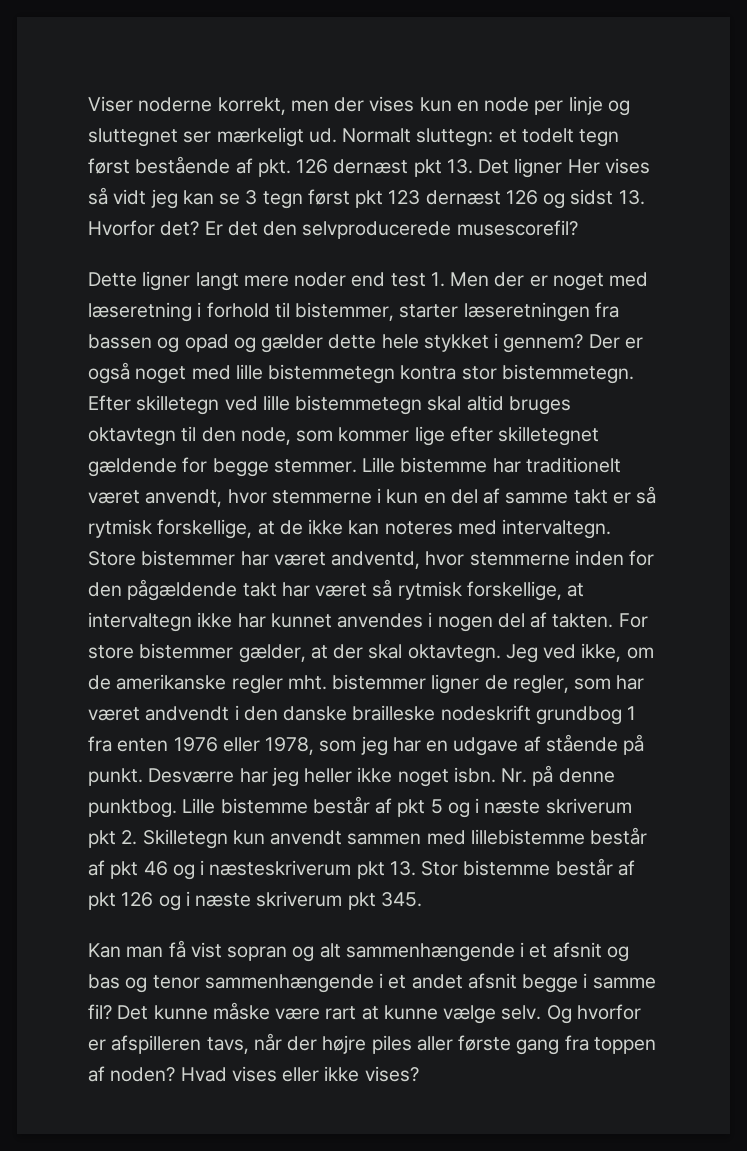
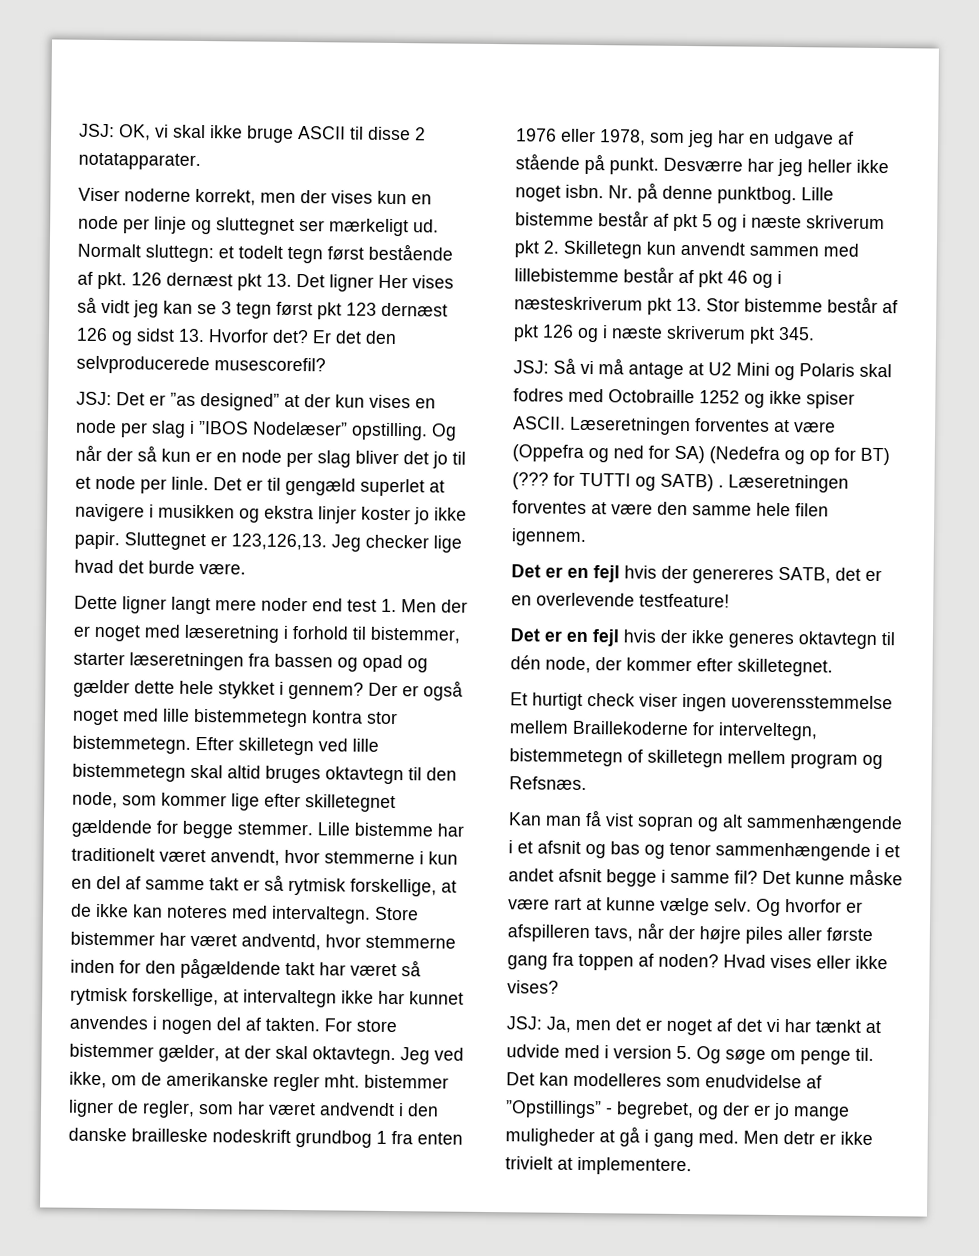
(88, 104) none -> [79,123,426,143] [78,152,201,171] JSJ: OK, vi skal ikke bruge ASCII til disse 2 notatapparater. //
(578, 228) none -> [76,391,436,411] [75,419,457,441] [75,444,466,469] [75,475,445,497] [75,503,467,525] [74,531,462,553] [74,559,246,575] // JSJ: Det er ”as designed” at der kun vises en node per slag i ”IBOS Nodelæser” opstilling. Og når der så kun er en node per slag bliver det jo til et node per linle. Det er til gengæld superlet at navigere i musikken og ekstra linjer koster jo ikke papir. Sluttegnet er 123,126,13. Jeg checker lige hvad det burde være.
(422, 899) none -> [513,357,892,381] [513,388,855,409] [513,416,836,436] [512,444,890,466] [512,472,849,493] [512,500,829,517] [511,528,587,546] [511,564,882,584] [511,592,730,608] [510,628,895,649] [510,655,833,677] [510,692,893,712] [509,720,818,741] [509,748,883,770] [509,776,587,791] // JSJ: Så vi må antage at U2 Mini og Polaris skal fodres med Octobraille 1252 og ikke spiser ASCII. Læseretningen forventes at være (Oppefra og ned for SA) (Nedefra og op for BT) (??? for TUTTI og SATB) . Læseretningen forventes at være den samme hele filen igennem. // Det er en fejl hvis der genereres SATB, det er en overlevende testfeature! // Det er en fejl hvis der ikke generes oktavtegn til dén node, der kommer efter skilletegnet. // Et hurtigt check viser ingen uoverensstemmelse mellem Braillekoderne for interveltegn, bistemmetegn of skilletegn mellem program og Refsnæs.
(419, 1074) none -> [506,1016,881,1036] [506,1044,874,1065] [506,1072,822,1089] [505,1100,850,1121] [505,1126,873,1148] [505,1156,692,1176] // JSJ: Ja, men det er noget af det vi har tænkt at udvide med i version 5. Og søge om penge til. Det kan modelleres som enudvidelse af ”Opstillings” - begrebet, og der er jo mange muligheder at gå i gang med. Men detr er ikke trivielt at implementere.

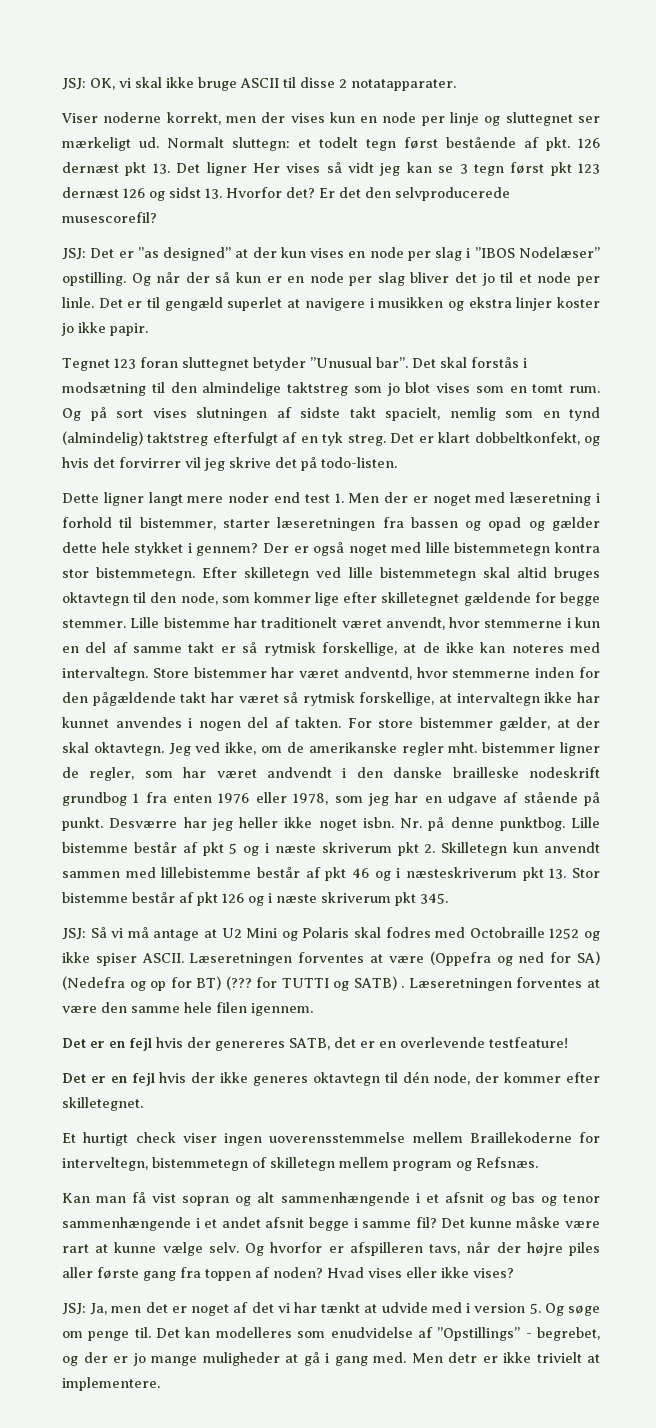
[124,532,462,553] [74,559,246,575] Sluttegnet er 123,126,13. Jeg checker lige hvad det burde være. -> [62,357,527,371] [62,382,600,396] [62,407,600,421] [62,431,600,446] [62,457,397,471] // Tegnet 123 foran sluttegnet betyder ”Unusual bar”. Det skal forstås i modsætning til den almindelige taktstreg som jo blot vises som en tomt rum. Og på sort vises slutningen af sidste takt spacielt, nemlig som en tynd (almindelig) taktstreg efterfulgt af en tyk streg. Det er klart dobbeltkonfekt, og hvis det forvirrer vil jeg skrive det på todo-listen.

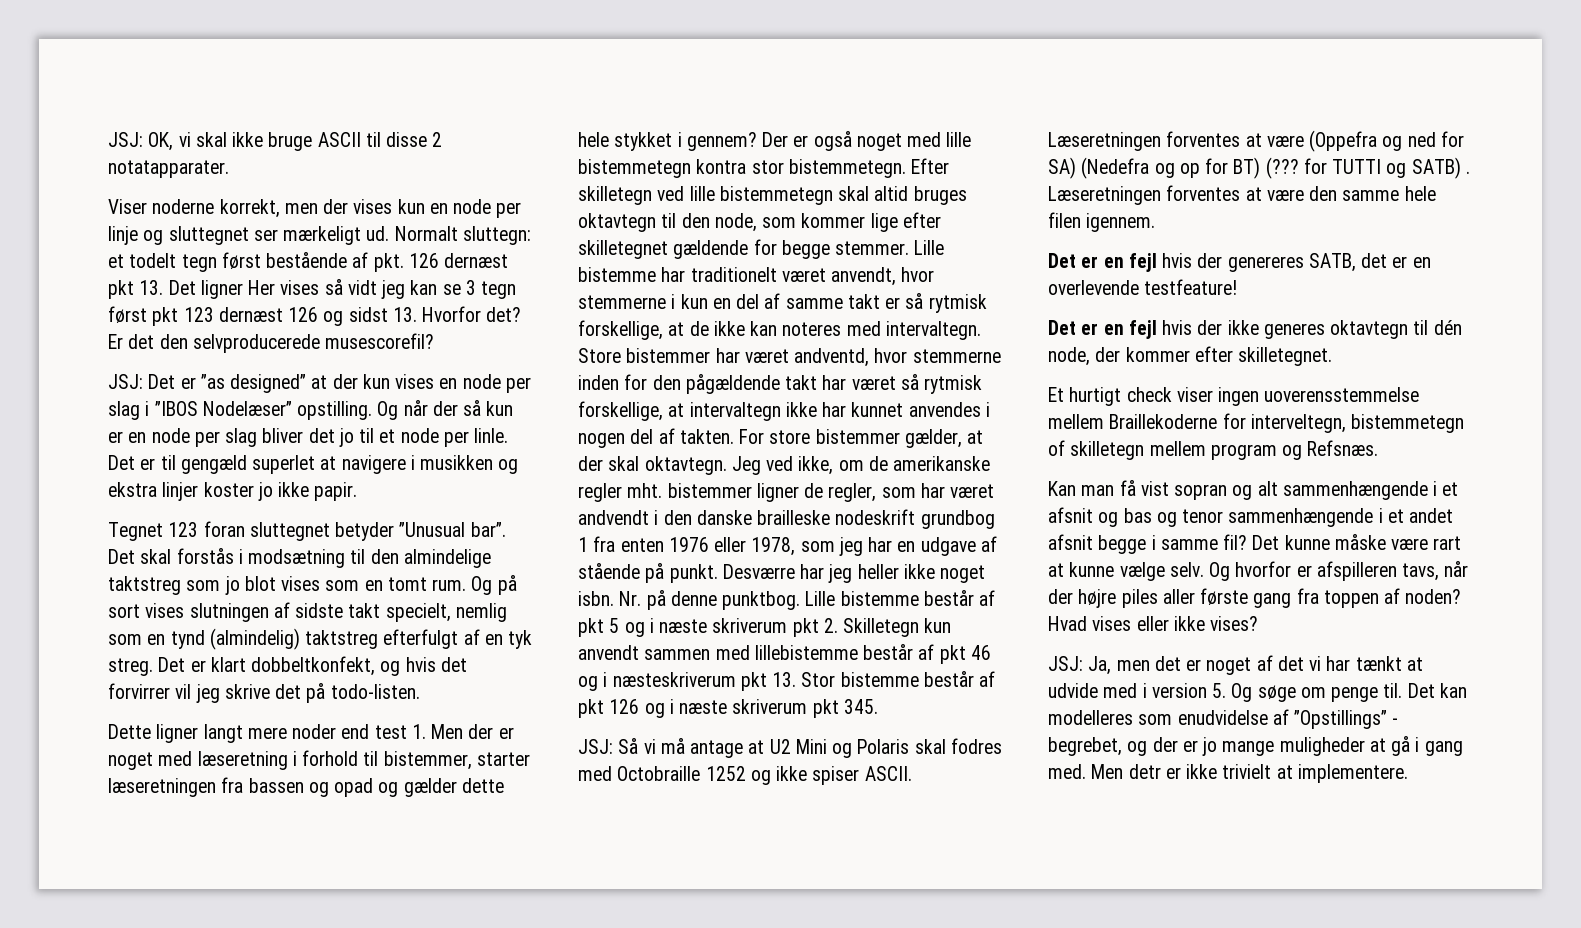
[385,407,440,421] spacielt, -> [385,603,451,622] specielt,

